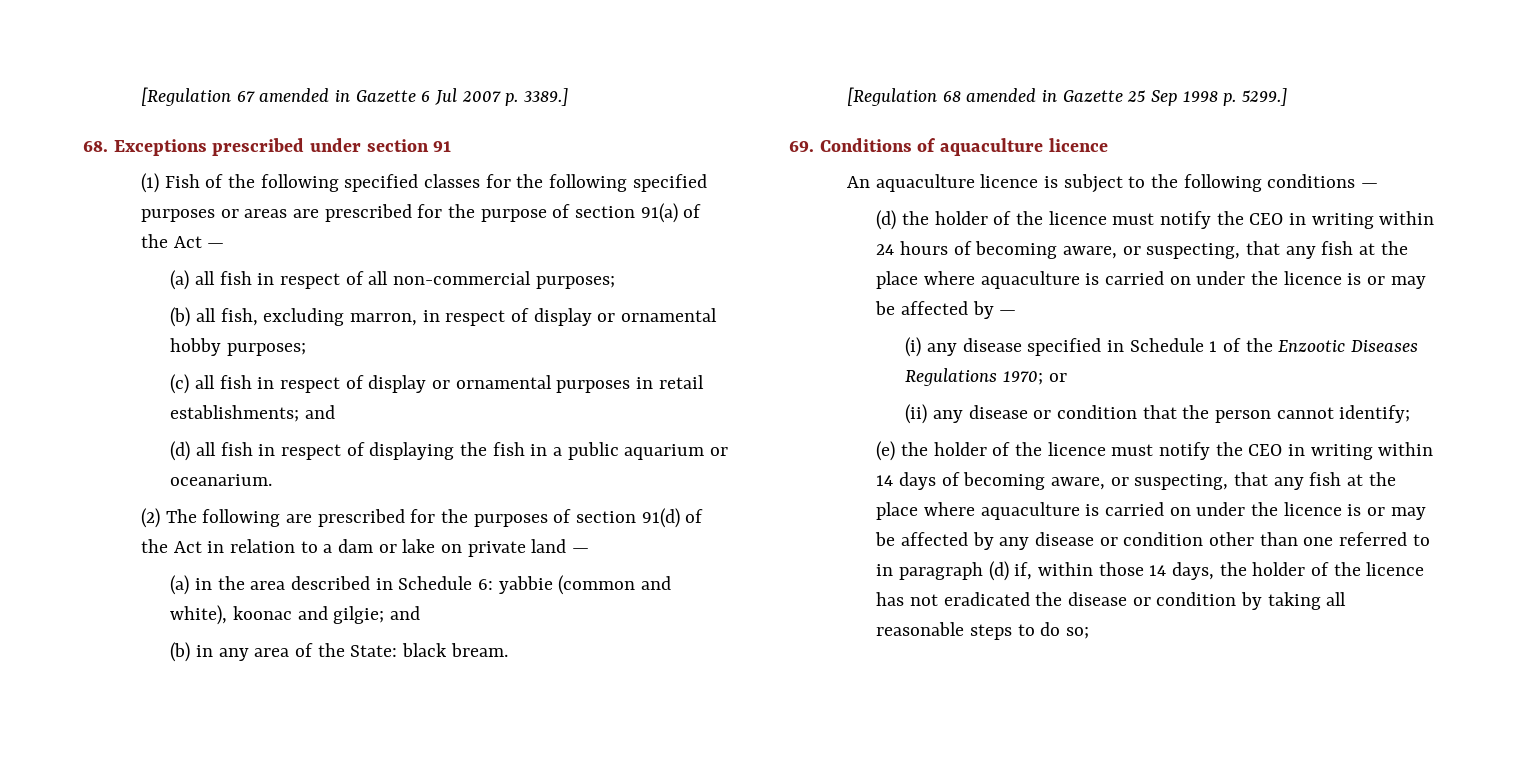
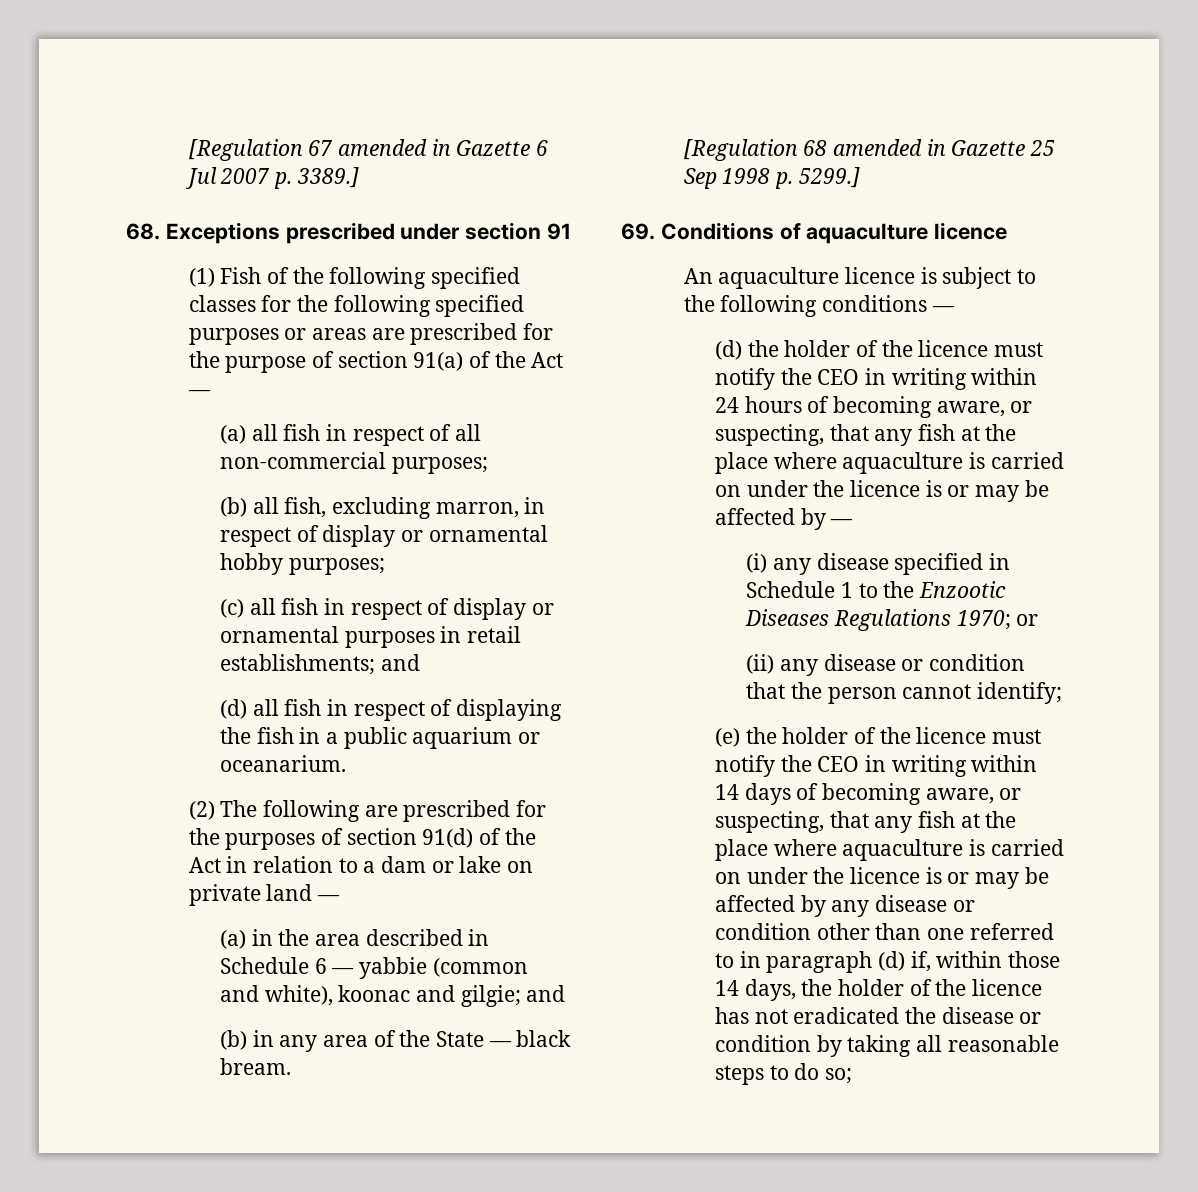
[477,579,493,590] 6: -> [314,958,355,974] 6 —
[350,645,398,657] State: -> [436,1031,512,1047] State —
[1222,338,1241,352] of -> [858,583,878,598] to

